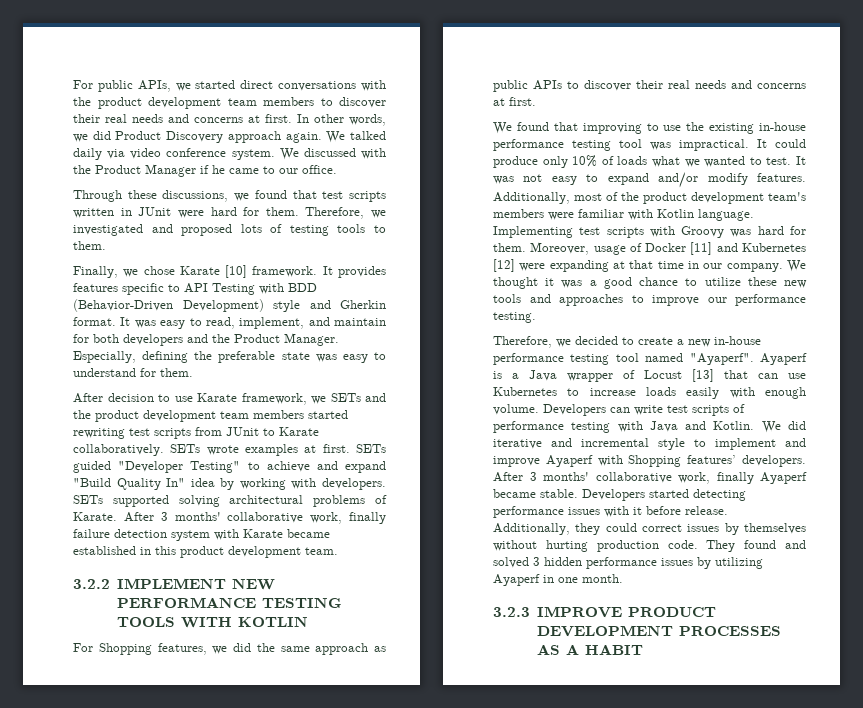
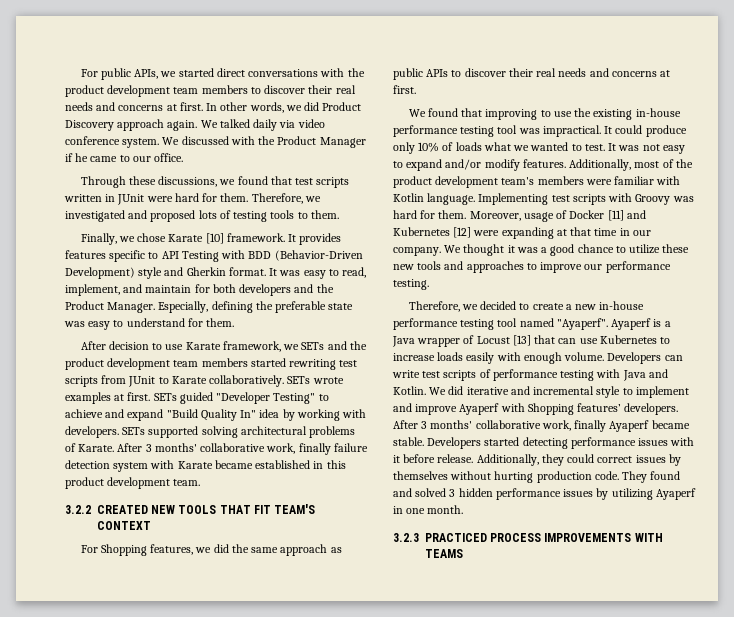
[116,578,275,590] [116,597,342,608] [116,616,308,628] IMPLEMENT NEW PERFORMANCE TESTING TOOLS WITH KOTLIN -> [97,504,316,514] [97,521,151,530] CREATED NEW TOOLS THAT FIT TEAM'S CONTEXT
[536,606,716,618] [536,625,781,637] [536,644,643,655] IMPROVE PRODUCT DEVELOPMENT PROCESSES AS A HABIT -> [425,533,663,542] [425,549,463,558] PRACTICED PROCESS IMPROVEMENTS WITH TEAMS

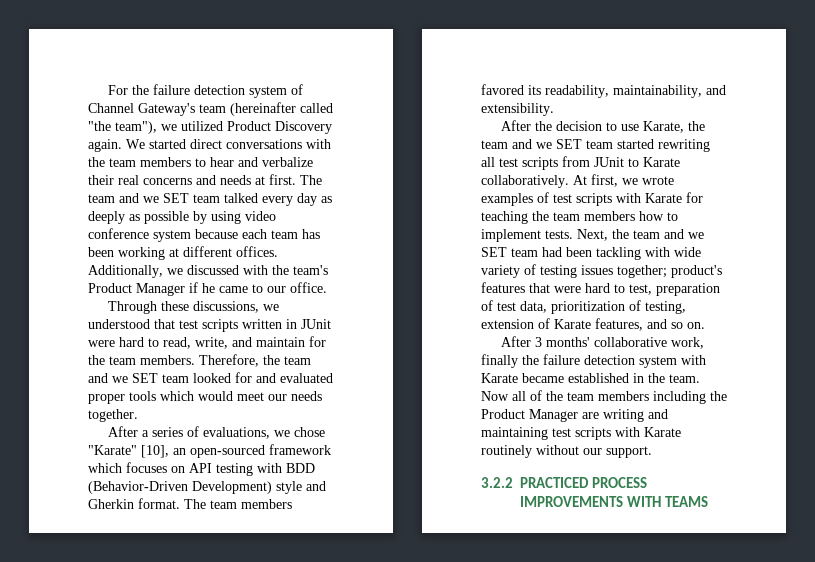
[80,68,177,80] For public APIs, we -> [108,84,304,98] [88,102,333,116] [88,121,332,134] [88,139,145,152] For the failure detection system of Channel Gateway's team (hereinafter called "the team"), we utilized Product Discovery again. We
[65,85,171,97] product development -> (105, 162) none
[264,85,356,94] [65,102,362,113] [65,119,325,131] [65,136,180,148] discover their real needs and concerns at first. In other words, we did Product Discovery approach again. We talked daily via video conference system. We -> [210,157,313,167] [88,174,322,185] [88,193,332,206] [88,211,276,224] [88,228,320,242] [88,246,278,260] [88,265,183,278] hear and verbalize their real concerns and needs at first. The team and we SET team talked every day as deeply as possible by using video conference system because each team has been working at different offices. Additionally, we
(276, 140) none -> [293,265,328,275] team's
[237,176,268,185] found -> [88,319,150,329] understood
[202,193,321,204] [65,210,339,222] [80,233,342,245] [65,250,219,262] for them. Therefore, we investigated and proposed lots of testing tools to them. // Finally, we chose Karate [10] framework. It provides features specific to API Testing -> [148,336,326,349] [88,354,311,367] [88,372,333,383] [88,391,322,404] [88,409,138,422] [108,426,326,439] [88,444,331,458] [88,462,253,476] to read, write, and maintain for the team members. Therefore, the team and we SET team looked for and evaluated proper tools which would meet our needs together. // After a series of evaluations, we chose "Karate" [10], an open-sourced framework which focuses on API testing
[269,267,367,279] [65,284,334,296] [65,301,354,313] [64,318,235,330] [80,341,106,350] It was easy to read, implement, and maintain for both developers and the Product Manager. Especially, defining the preferable state was easy to understand for them. // After -> [184,499,292,509] [481,84,726,98] [481,103,554,116] [501,120,553,131] The team members favored its readability, maintainability, and extensibility. // After the
[185,341,367,352] [65,358,248,370] Karate framework, we SETs and the product development team members -> [643,121,706,133] [481,139,613,149] Karate, the team and we SET team
(337, 364) none -> [481,157,495,167] all
[287,376,344,384] [65,392,329,404] [65,409,367,421] [65,426,356,438] [65,443,331,455] SETs wrote examples at first. SETs guided "Developer Testing" to achieve and expand "Build Quality In" idea by working with developers. SETs supported solving architectural problems of Karate. After 3 months' collaborative work, finally -> [573,174,674,187] [481,192,703,206] [481,211,678,224] [481,229,704,242] [481,247,701,260] [481,264,722,278] [481,282,720,296] [481,300,686,314] [481,318,705,331] [501,336,705,349] [481,354,539,368] At first, we wrote examples of test scripts with Karate for teaching the team members how to implement tests. Next, the team and we SET team had been tackling with wide variety of testing issues together; product's features that were hard to test, preparation of test data, prioritization of testing, extension of Karate features, and so on. // After 3 months' collaborative work, finally the
[326,460,346,469] [65,477,201,489] [65,504,316,514] [97,521,151,530] [80,544,342,556] [393,68,671,80] [393,85,416,94] [408,108,681,120] [393,125,687,137] [393,142,685,154] [393,159,693,171] [393,176,681,188] [393,193,694,205] [393,210,646,222] [393,227,651,239] [393,244,690,256] [393,261,671,273] [393,279,429,290] [408,301,645,312] [393,318,671,330] [392,335,671,347] [393,352,683,364] [392,369,668,381] [393,386,689,398] [393,403,679,415] [393,420,690,432] [393,437,695,449] [393,454,681,466] [393,471,681,483] [393,488,696,500] [393,505,464,514] [393,533,419,542] this product development team. // 3.2.2 CREATED NEW TOOLS THAT FIT TEAM'S CONTEXT // For Shopping features, we did the same approach as public APIs to discover their real needs and concerns at first. // We found that improving to use the existing in-house performance testing tool was impractical. It could produce only 10% of loads what we wanted to test. It was not easy to expand and/or modify features. Additionally, most of the product development team's members were familiar with Kotlin language. Implementing test scripts with Groovy was hard for them. Moreover, usage of Docker [11] and Kubernetes [12] were expanding at that time in our company. We thought it was a good chance to utilize these new tools and approaches to improve our performance testing. // Therefore, we decided to create a new in-house performance testing tool named "Ayaperf". Ayaperf is a Java wrapper of Locust [13] that can use Kubernetes to increase loads easily with enough volume. Developers can write test scripts of performance testing with Java and Kotlin. We did iterative and incremental style to implement and improve Ayaperf with Shopping features’ developers. After 3 months' collaborative work, finally Ayaperf became stable. Developers started detecting performance issues with it before release. Additionally, they could correct issues by themselves without hurting production code. They found and solved 3 hidden performance issues by utilizing Ayaperf in one month. // 3.2.3 -> [648,373,700,383] [481,390,727,404] [481,409,668,422] [481,427,681,440] [481,445,652,458] [481,477,513,488] the team. Now all of the team members including the Product Manager are writing and maintaining test scripts with Karate routinely without our support. // 3.2.2

